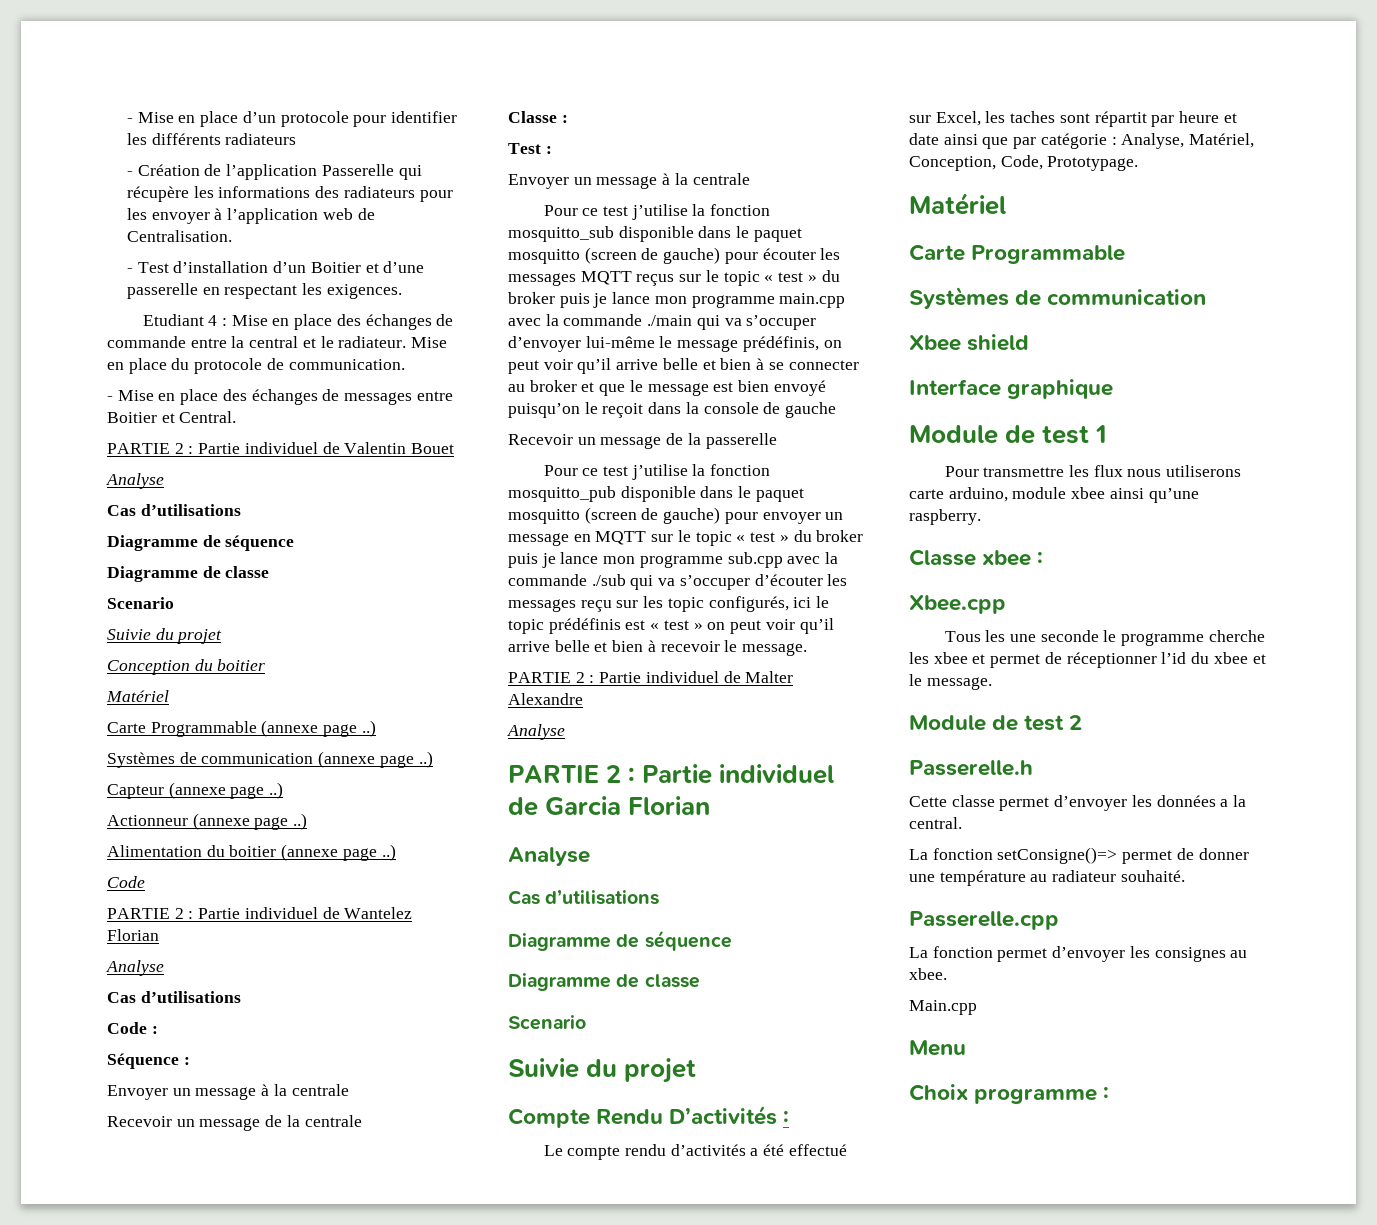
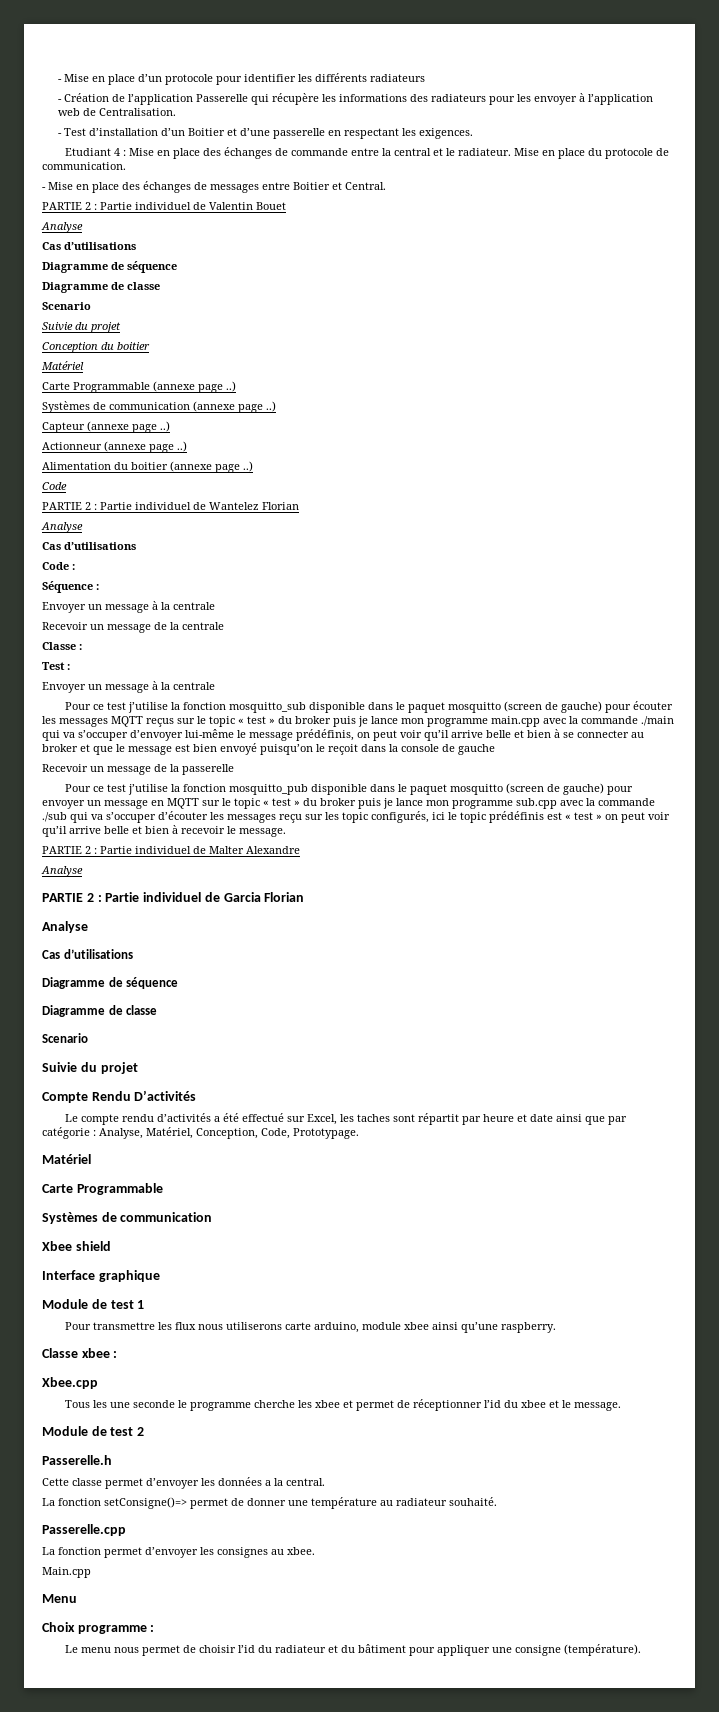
[783,1111,790,1124] : -> (197, 1095) none
(1110, 1093) none -> [65,1644,642,1656] // Le menu nous permet de choisir l’id du radiateur et du bâtiment pour appliquer une consigne (température).

